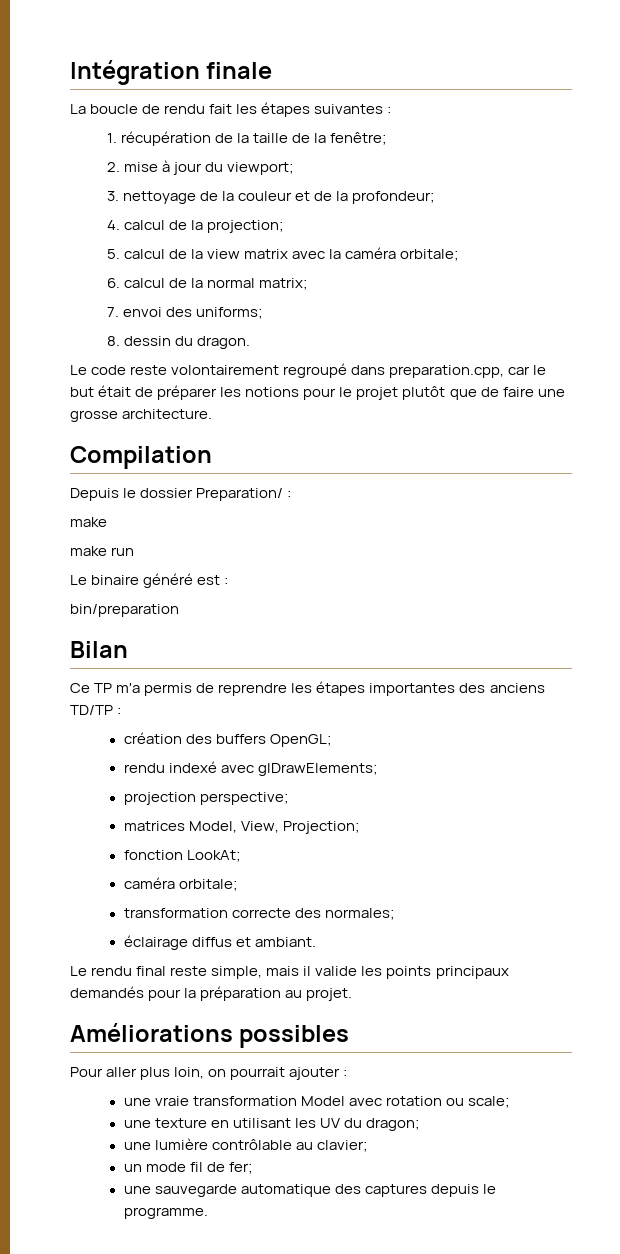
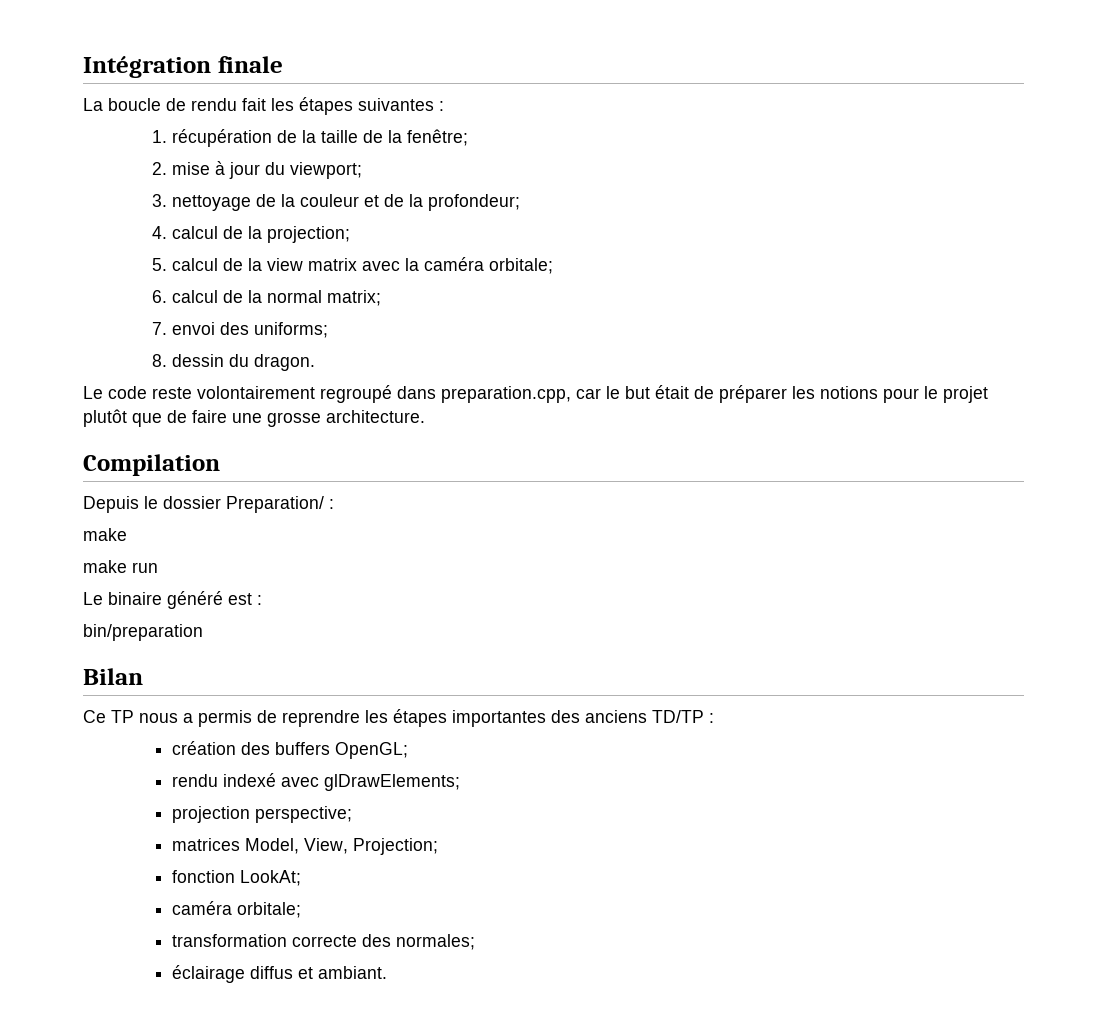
[116,683,141,693] m'a -> [139,713,193,723] nous a
[70,966,509,979] [70,986,353,1001] [70,1023,350,1048] [70,1067,348,1080] [123,1096,510,1108] [123,1118,420,1131] [123,1138,368,1152] [123,1162,253,1174] [123,1184,496,1197] [123,1207,208,1219] // Le rendu final reste simple, mais il valide les points principaux demandés pour la préparation au projet. // Améliorations possibles // Pour aller plus loin, on pourrait ajouter : // une vraie transformation Model avec rotation ou scale; // une texture en utilisant les UV du dragon; // une lumière contrôlable au clavier; // un mode fil de fer; // une sauvegarde automatique des captures depuis le programme. -> (387, 972) none

